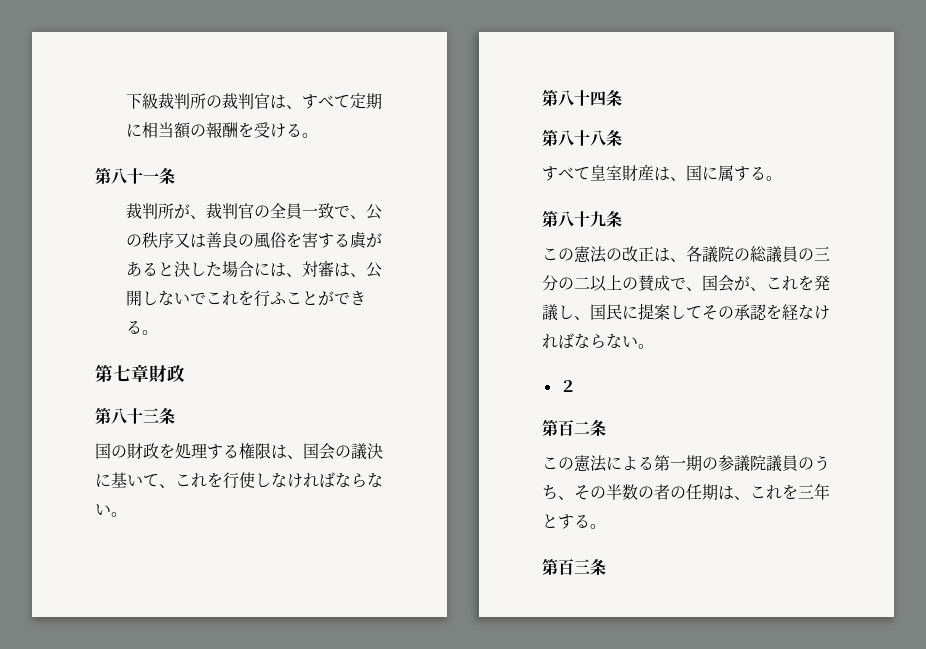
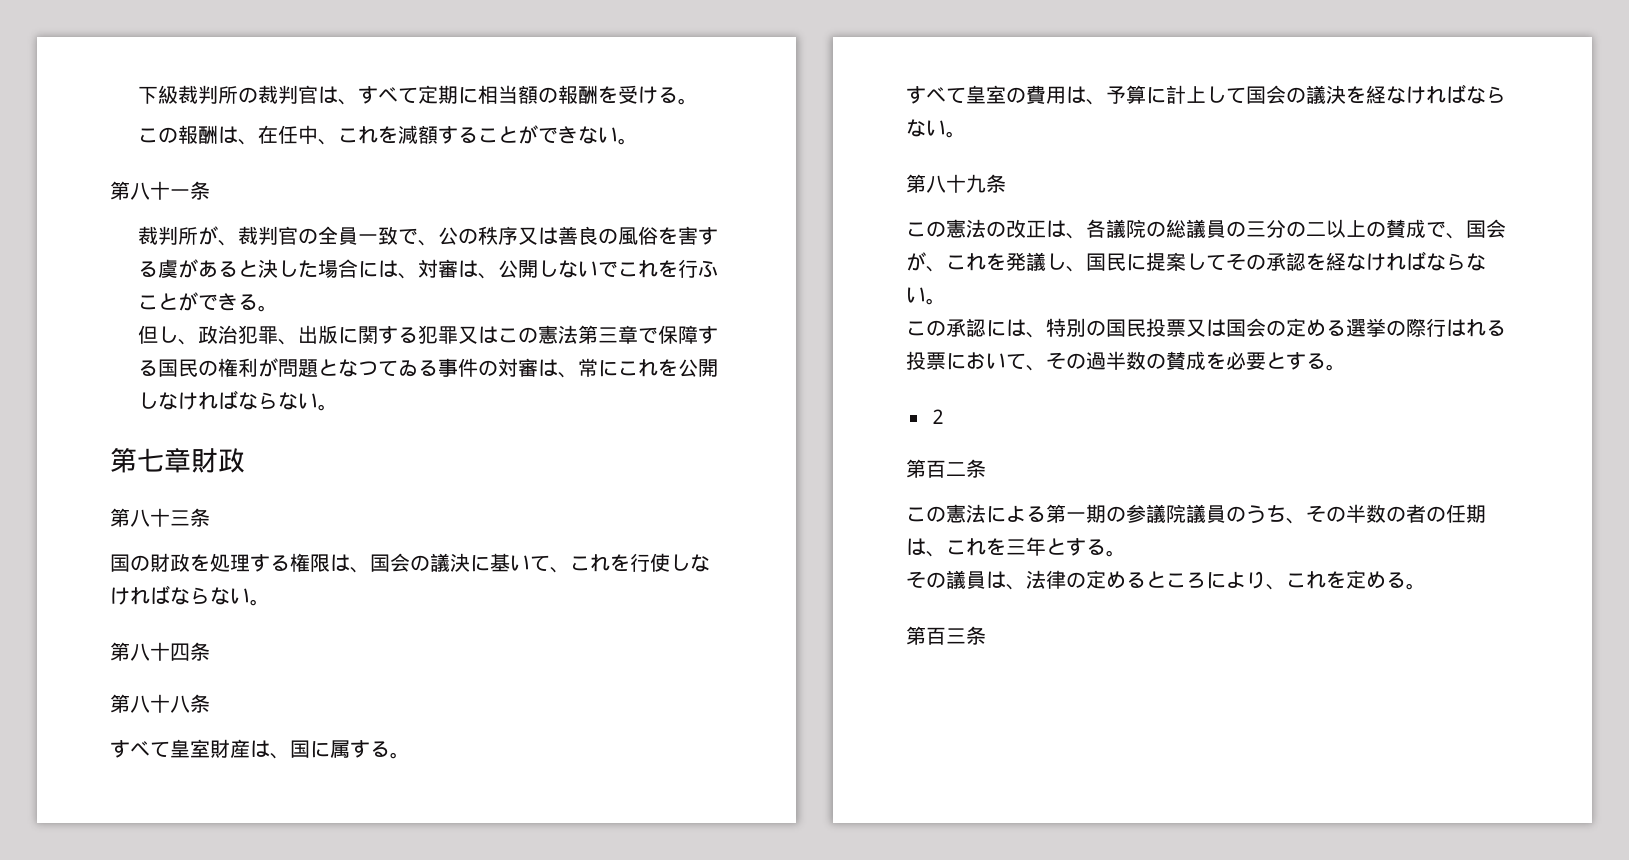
(318, 135) none -> [137,125,638,145] // この報酬は、在任中、これを減額することができない。
(158, 332) none -> [137,325,718,345] [137,358,718,378] [137,390,338,411] // 但し、政治犯罪、出版に関する犯罪又はこの憲法第三章で保障する国民の権利が問題となつてゐる事件の対審は、常にこれを公開しなければならない。
(782, 178) none -> [906,84,1506,105] [906,119,966,138] // すべて皇室の費用は、予算に計上して国会の議決を経なければならない。
(654, 346) none -> [906,318,1506,338] [906,351,1346,371] // この承認には、特別の国民投票又は国会の定める選挙の際行はれる投票において、その過半数の賛成を必要とする。
(606, 526) none -> [906,570,1426,590] // その議員は、法律の定めるところにより、これを定める。

